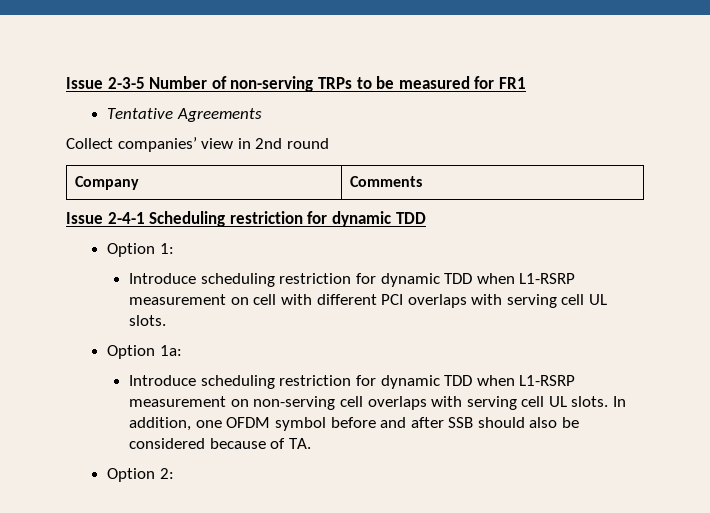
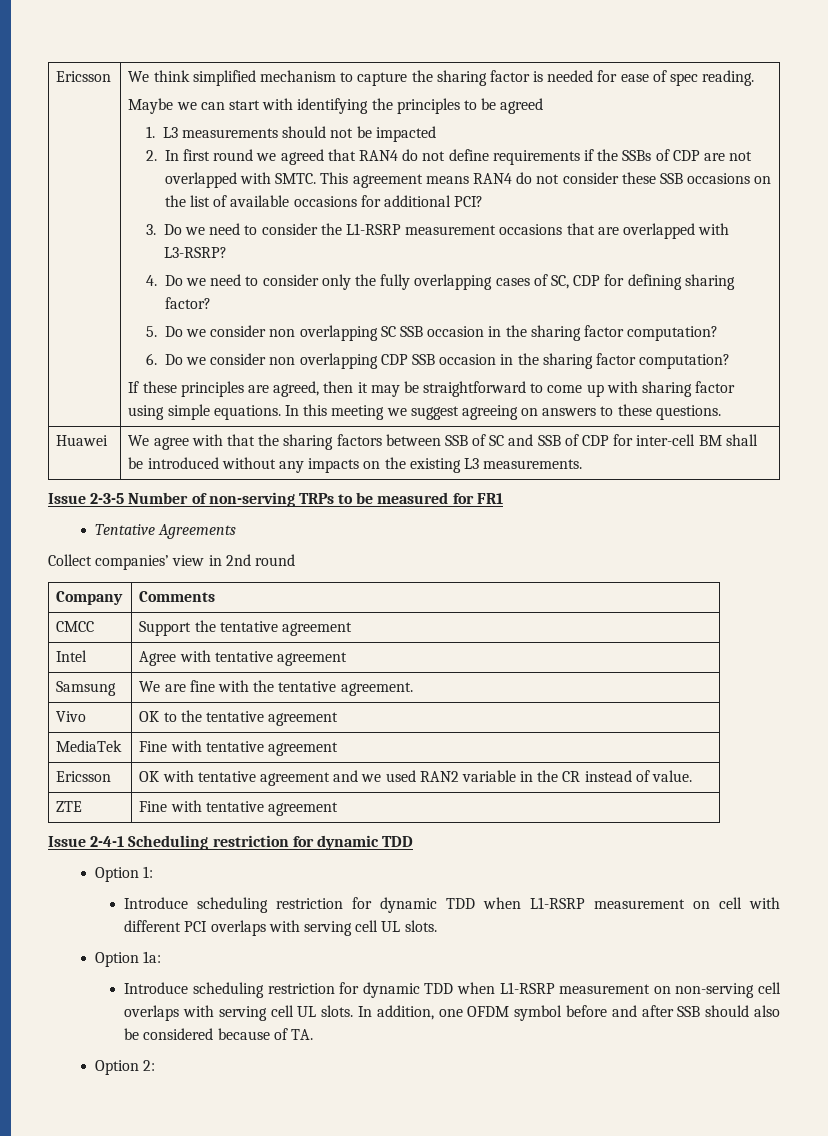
(66, 83) none -> [56,71,112,82] [128,70,755,86] [128,98,544,114] [146,126,436,142] [146,149,753,165] [164,172,772,188] [164,195,484,207] [146,223,730,239] [163,247,227,258] [146,274,735,290] [164,297,211,309] [146,325,719,341] [146,353,731,369] [128,381,736,397] [128,404,721,420] [56,435,109,446] [128,434,758,450] [128,457,583,473] Ericsson | We think simplified mechanism to capture the sharing factor is needed for ease of spec reading. // Maybe we can start with identifying the principles to be agreed // 1. L3 measurements should not be impacted // 2. In first round we agreed that RAN4 do not define requirements if the SSBs of CDP are not overlapped with SMTC. This agreement means RAN4 do not consider these SSB occasions on the list of available occasions for additional PCI? // 3. Do we need to consider the L1-RSRP measurement occasions that are overlapped with L3-RSRP? // 4. Do we need to consider only the fully overlapping cases of SC, CDP for defining sharing factor? // 5. Do we consider non overlapping SC SSB occasion in the sharing factor computation? // 6. Do we consider non overlapping CDP SSB occasion in the sharing factor computation? // If these principles are agreed, then it may be straightforward to come up with sharing factor using simple equations. In this meeting we suggest agreeing on answers to these questions. // Huawei | We agree with that the sharing factors between SSB of SC and SSB of CDP for inter-cell BM shall be introduced without any impacts on the existing L3 measurements. //
(423, 181) none -> [56,621,95,632] [139,620,352,636] [56,650,88,662] [139,650,347,666] [56,681,117,696] [139,680,413,696] [56,711,87,722] [139,710,339,726] [56,740,123,752] [139,740,338,756] [56,771,112,782] [139,770,692,786] [56,801,83,812] [139,800,338,816] // CMCC | Support the tentative agreement // Intel | Agree with tentative agreement // Samsung | We are fine with the tentative agreement. // Vivo | OK to the tentative agreement // MediaTek | Fine with tentative agreement // Ericsson | OK with tentative agreement and we used RAN2 variable in the CR instead of value. // ZTE | Fine with tentative agreement

